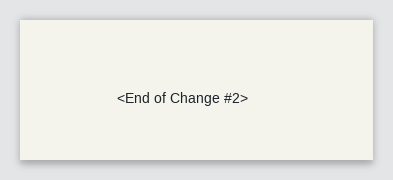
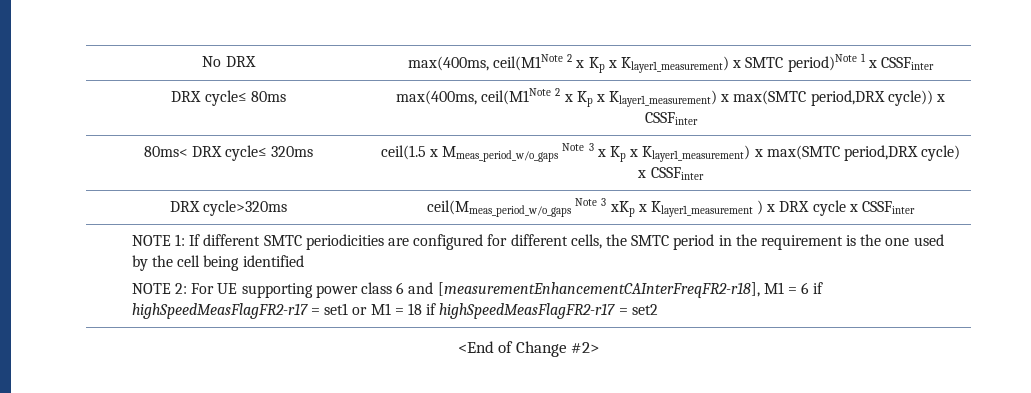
(116, 97) none -> [202,56,256,67] [407,53,935,73] [171,90,286,106] [395,88,946,107] [644,112,698,125] [143,145,314,161] [380,143,961,162] [637,167,704,180] [169,200,288,216] [426,198,916,217] [131,234,944,250] [131,255,304,271] [131,282,824,298] [131,303,658,319] No DRX | max(400ms, ceil(M1Note 2 x Kp x Klayer1_measurement) x SMTC period)Note 1 x CSSFinter // DRX cycle≤ 80ms | max(400ms, ceil(M1Note 2 x Kp x Klayer1_measurement) x max(SMTC period,DRX cycle)) x CSSFinter // 80ms< DRX cycle≤ 320ms | ceil(1.5 x Mmeas_period_w/o_gaps Note 3 x Kp x Klayer1_measurement) x max(SMTC period,DRX cycle) x CSSFinter // DRX cycle>320ms | ceil(Mmeas_period_w/o_gaps Note 3 xKp x Klayer1_measurement ) x DRX cycle x CSSFinter // NOTE 1: If different SMTC periodicities are configured for different cells, the SMTC period in the requirement is the one used by the cell being identified // NOTE 2: For UE supporting power class 6 and [measurementEnhancementCAInterFreqFR2-r18], M1 = 6 if highSpeedMeasFlagFR2-r17 = set1 or M1 = 18 if highSpeedMeasFlagFR2-r17 = set2 //

